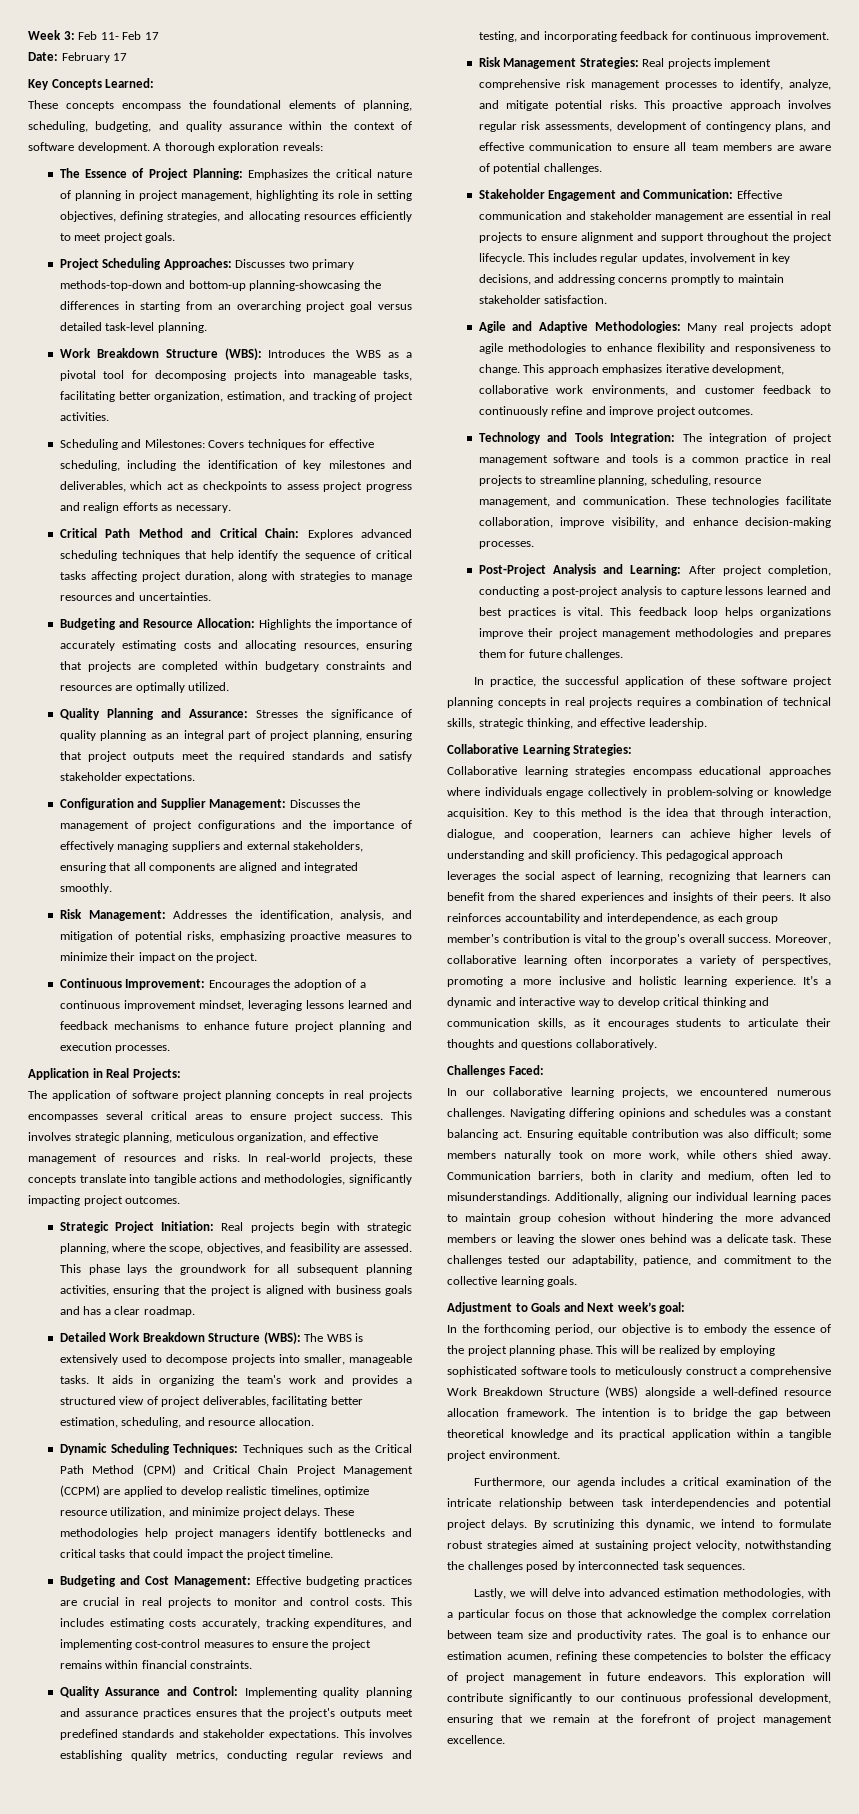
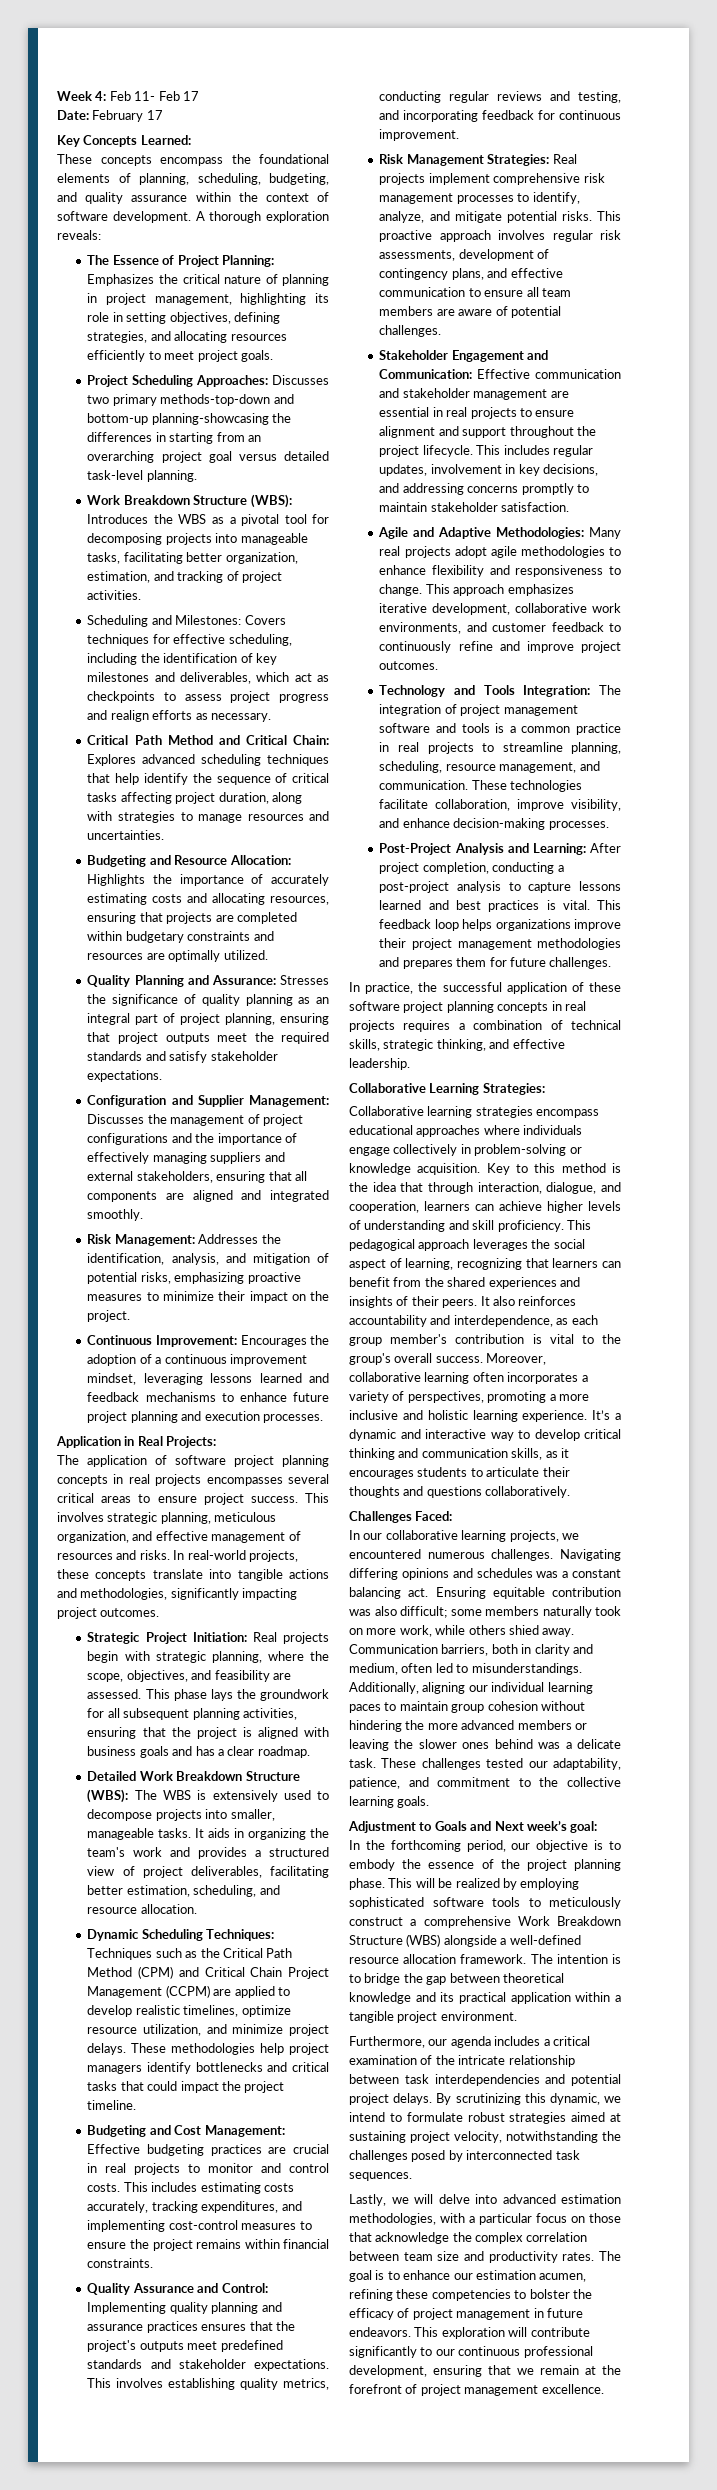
[63,31,75,40] 3: -> [95,91,107,101] 4:

